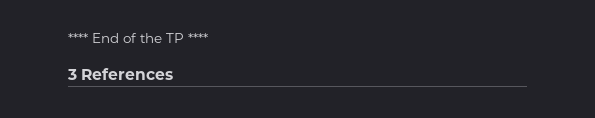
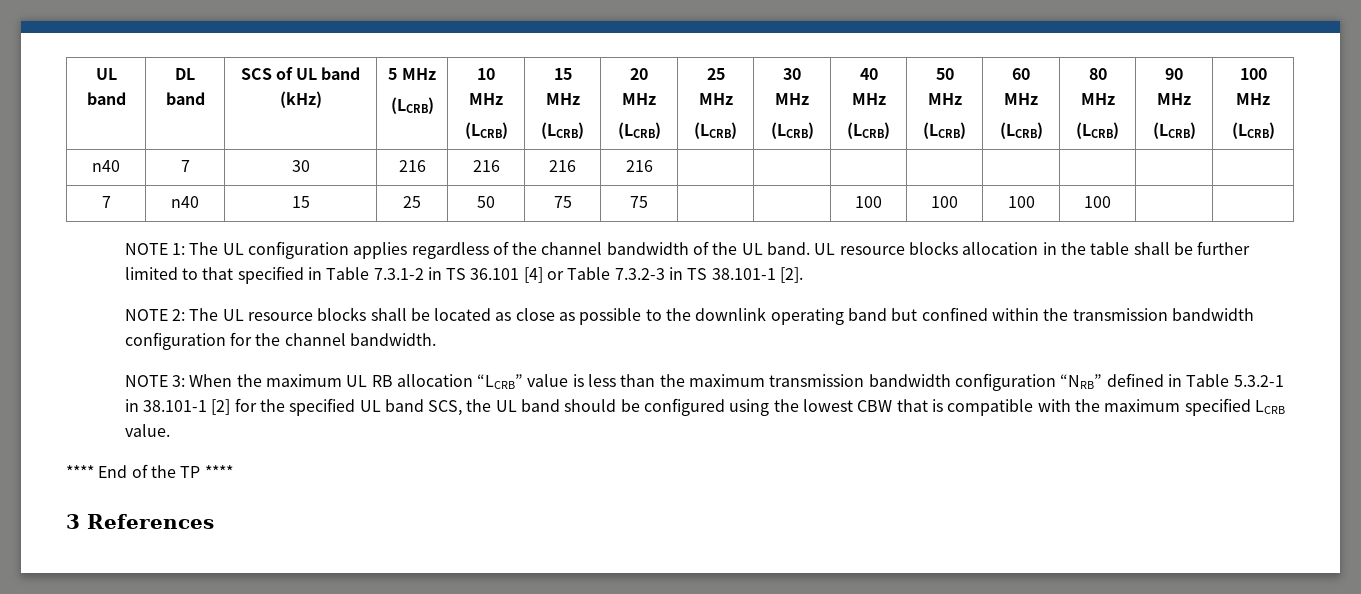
(68, 38) none -> [95,68,117,80] [86,92,126,105] [175,68,195,80] [165,92,205,105] [240,67,361,80] [279,91,322,108] [388,68,436,80] [390,97,434,114] [477,68,495,80] [469,93,503,105] [464,122,508,139] [553,68,572,80] [545,93,580,105] [541,122,584,139] [630,68,648,80] [622,93,656,105] [617,122,661,139] [706,68,725,80] [698,93,733,105] [694,122,737,139] [783,68,801,80] [775,93,809,105] [770,122,814,139] [859,68,878,80] [851,93,886,105] [847,122,890,139] [935,68,954,80] [927,93,962,105] [923,122,966,139] [1012,68,1030,80] [1004,93,1038,105] [999,122,1043,139] [1088,68,1107,80] [1080,93,1115,105] [1076,122,1119,139] [1165,68,1183,80] [1157,93,1191,105] [1152,122,1196,139] [1239,68,1267,80] [1236,93,1270,105] [1231,122,1275,139] [92,160,120,172] [180,160,190,172] [291,160,310,172] [398,160,426,172] [472,160,500,172] [549,160,576,172] [625,160,653,172] [101,196,111,208] [171,196,199,208] [291,196,310,208] [403,196,421,208] [477,196,495,208] [553,196,572,208] [630,196,648,208] [855,196,882,208] [931,196,958,208] [1007,196,1035,208] [1084,196,1111,208] [124,241,1251,259] [124,266,804,284] [124,307,1254,325] [124,332,436,350] [124,373,1284,391] [124,398,1285,416] [124,424,170,437] UL band | DL band | SCS of UL band (kHz) | 5 MHz // (LCRB) | 10 MHz // (LCRB) | 15 MHz // (LCRB) | 20 MHz // (LCRB) | 25 MHz // (LCRB) | 30 MHz // (LCRB) | 40 MHz // (LCRB) | 50 MHz // (LCRB) | 60 MHz // (LCRB) | 80 MHz // (LCRB) | 90 MHz // (LCRB) | 100 MHz // (LCRB) // n40 | 7 | 30 | 216 | 216 | 216 | 216 | | | | | | | | // 7 | n40 | 15 | 25 | 50 | 75 | 75 | | | 100 | 100 | 100 | 100 | | // NOTE 1: The UL configuration applies regardless of the channel bandwidth of the UL band. UL resource blocks allocation in the table shall be further limited to that specified in Table 7.3.1-2 in TS 36.101 [4] or Table 7.3.2-3 in TS 38.101-1 [2]. // NOTE 2: The UL resource blocks shall be located as close as possible to the downlink operating band but confined within the transmission bandwidth configuration for the channel bandwidth. // NOTE 3: When the maximum UL RB allocation “LCRB” value is less than the maximum transmission bandwidth configuration “NRB” defined in Table 5.3.2-1 in 38.101-1 [2] for the specified UL band SCS, the UL band should be configured using the lowest CBW that is compatible with the maximum specified LCRB value. //

